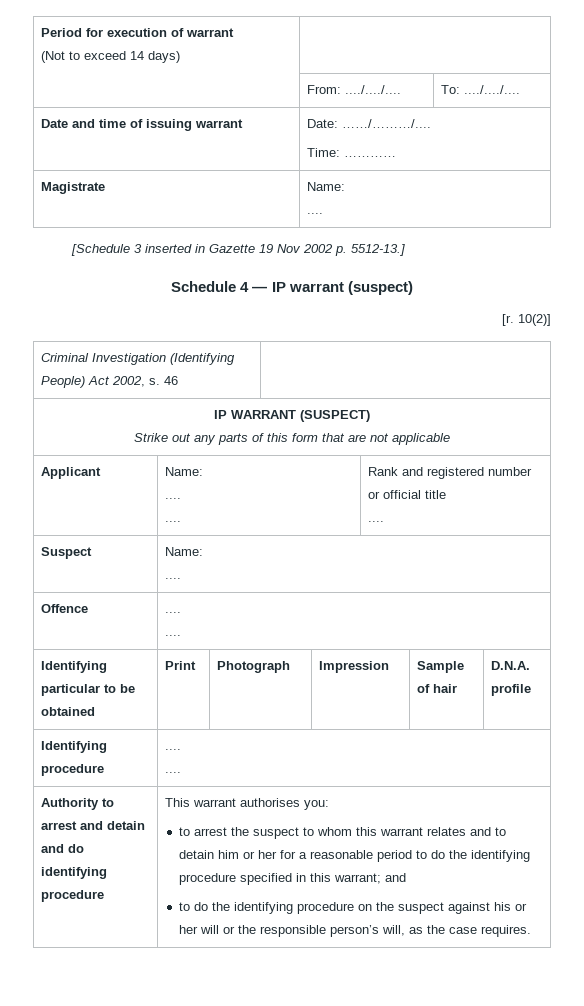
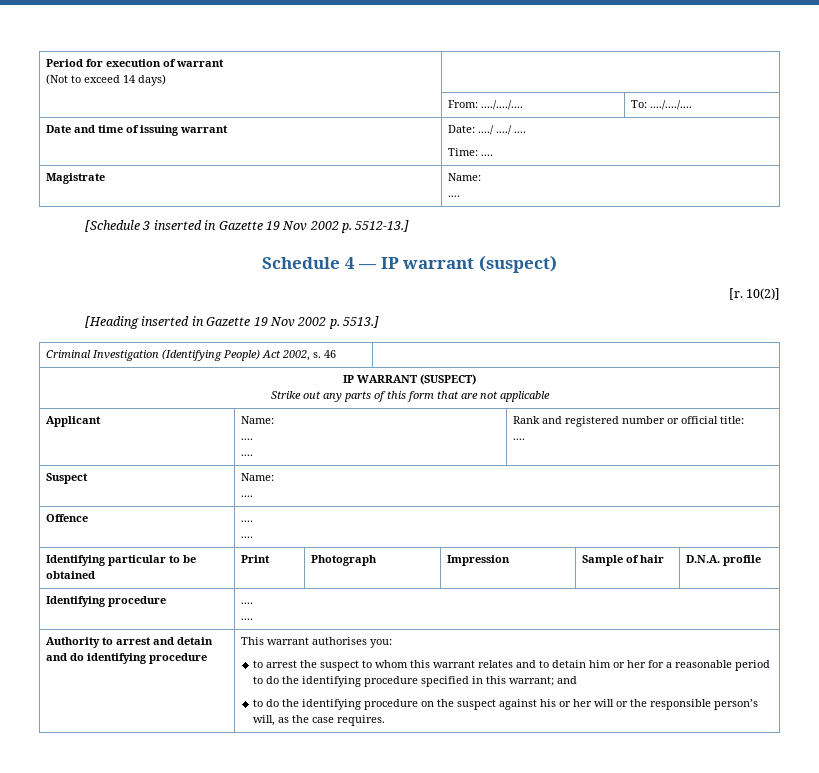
[341,119,431,128] ……/………/.... -> [478,125,527,135] ..../ ..../ ....
[343,156,396,157] ………… -> [481,154,494,156] ....
(551, 320) none -> [85,316,380,329] // [Heading inserted in Gazette 19 Nov 2002 p. 5513.]
[424,490,446,499] title -> [720,416,745,424] title:

